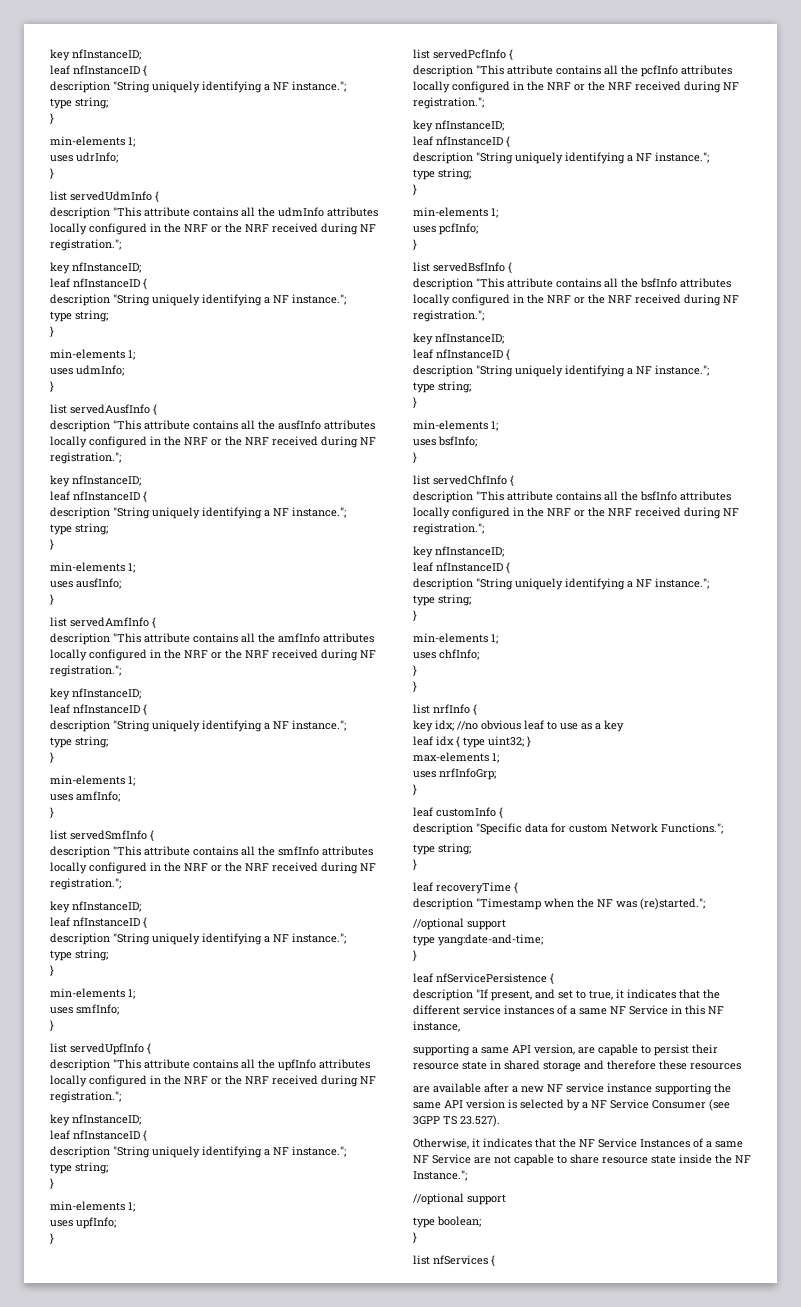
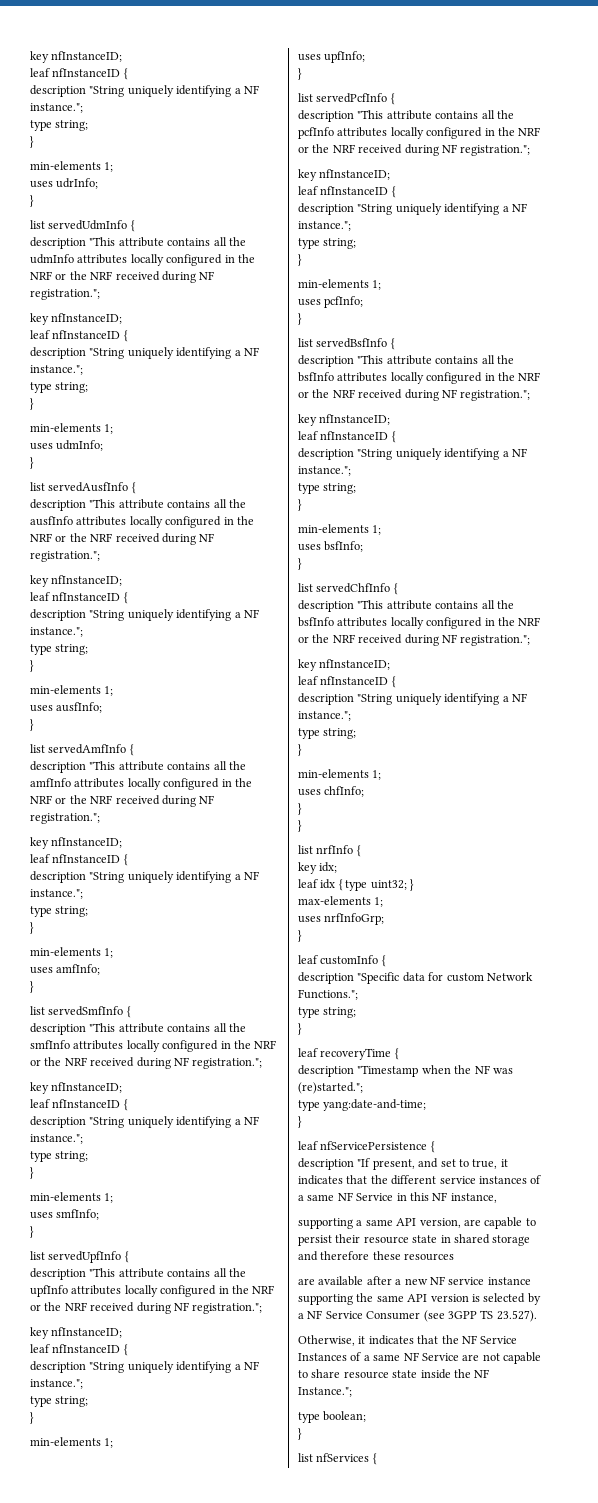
[457,720,624,732] //no obvious leaf to use as a key -> (338, 867) none
[413,918,506,930] // //optional support -> (363, 1088) none
[413,1193,506,1205] // //optional support -> (352, 1392) none

